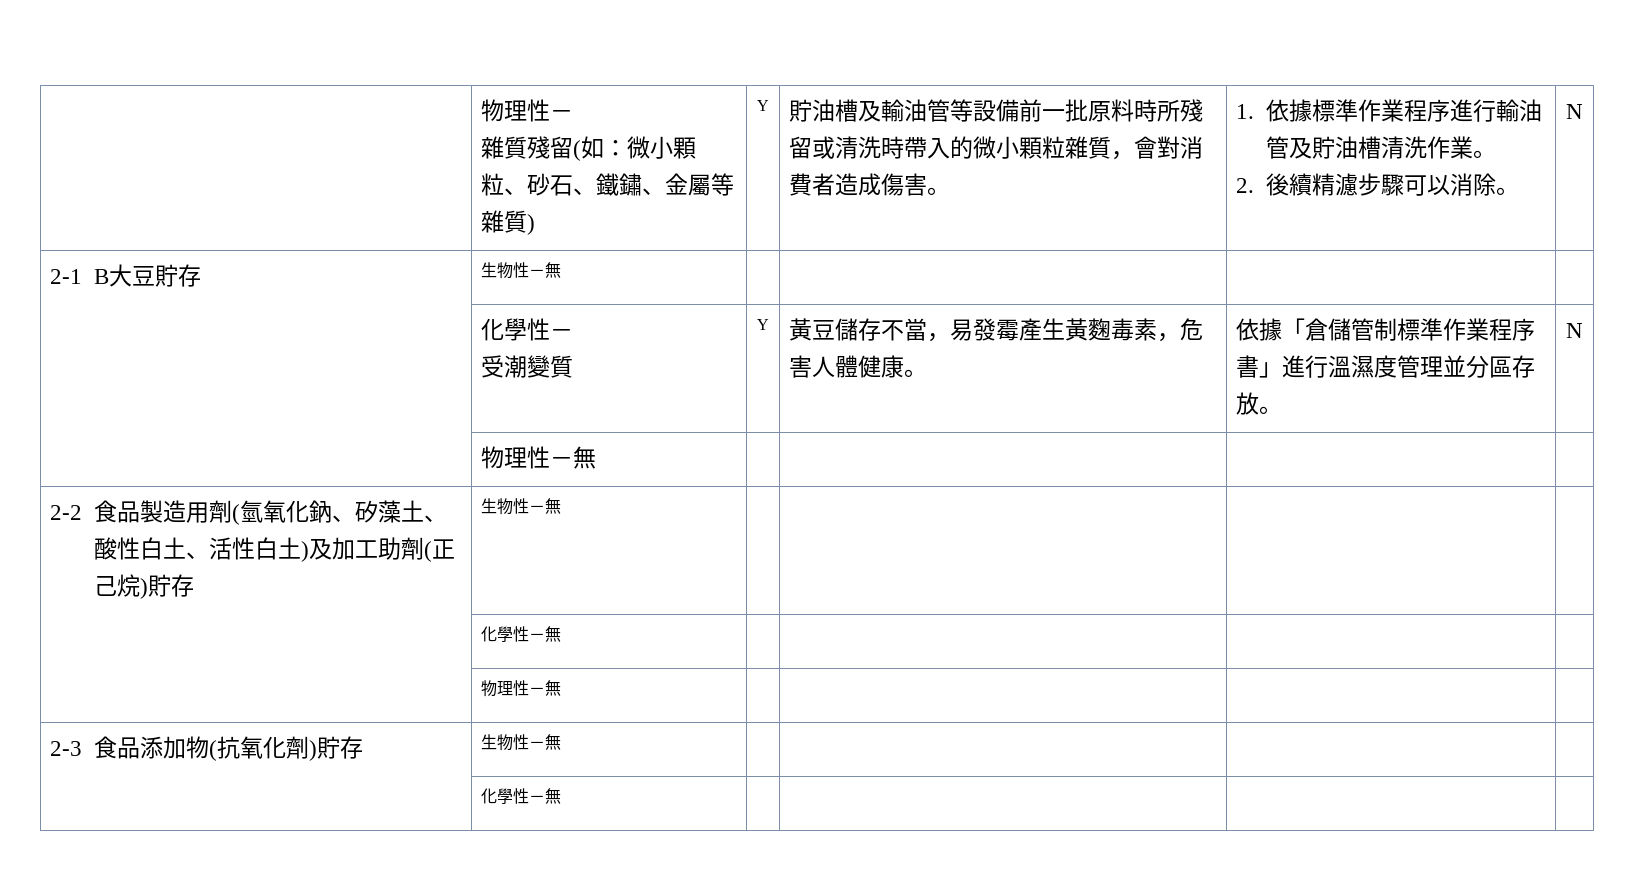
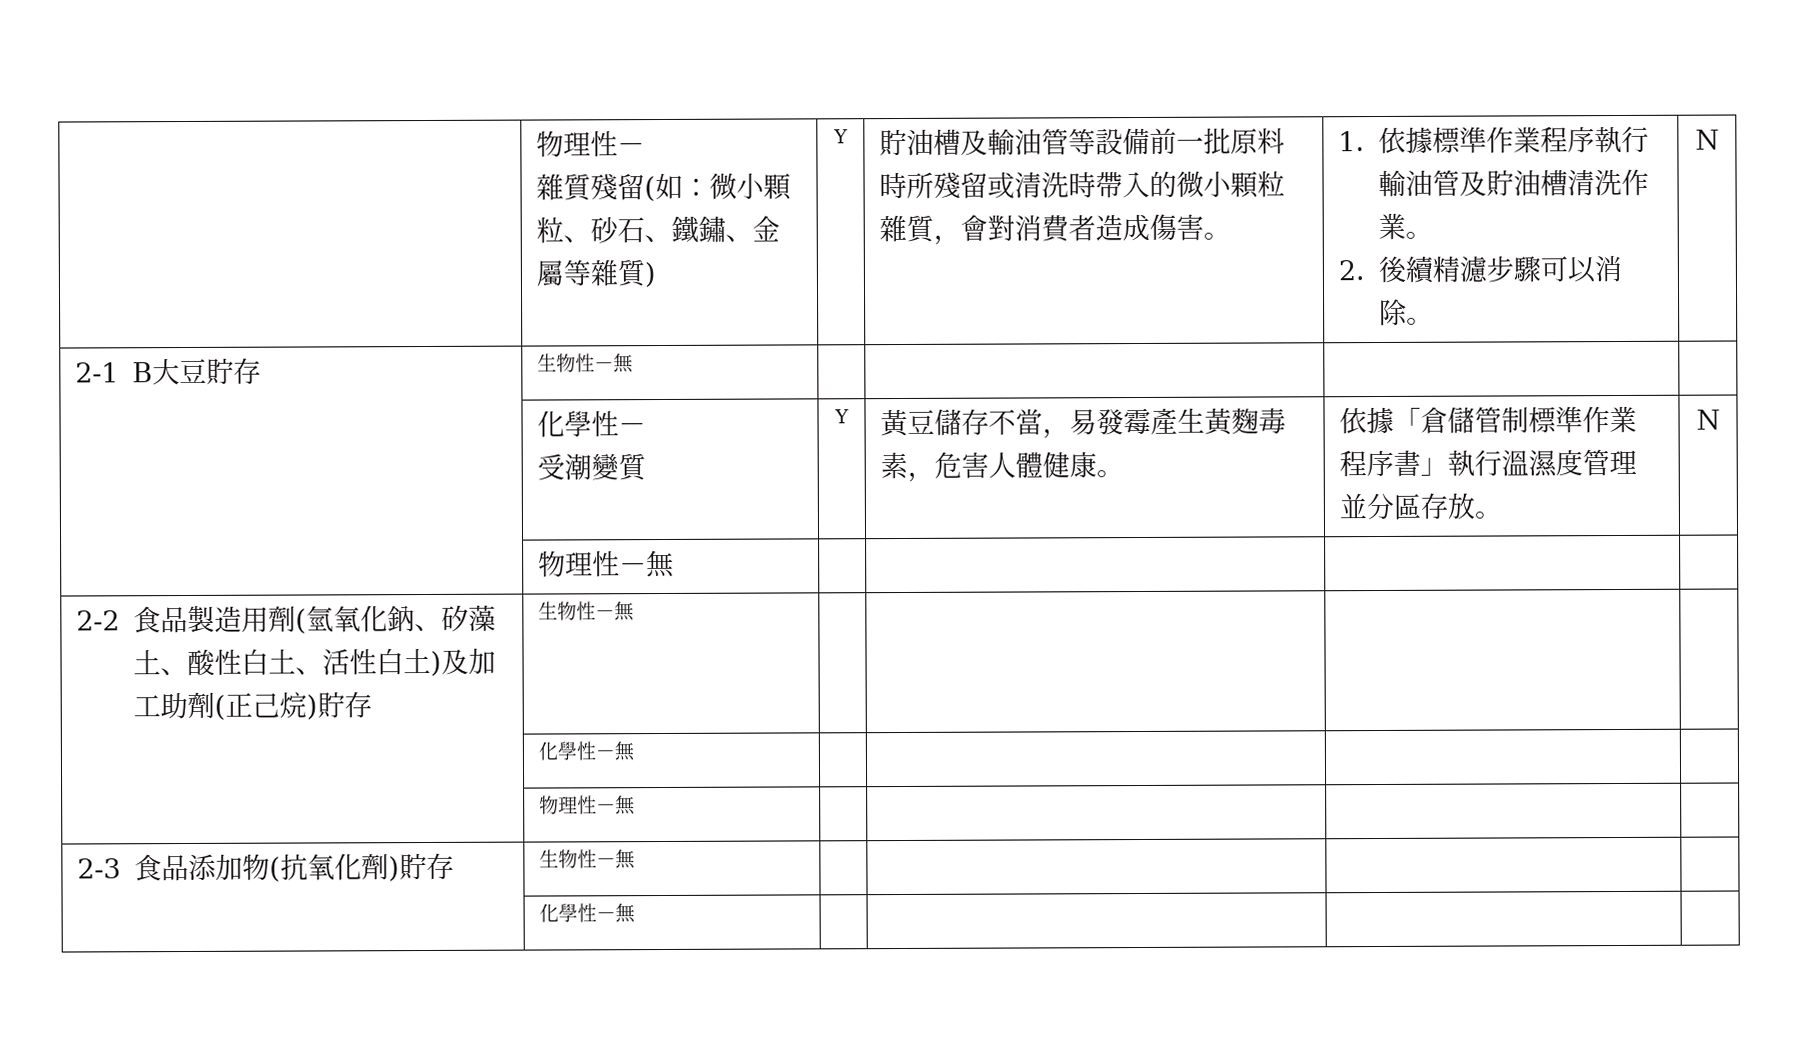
[1449,99,1473,122] 進 -> [1593,125,1622,154] 執
[1282,355,1306,378] 進 -> [1447,449,1476,477] 執

